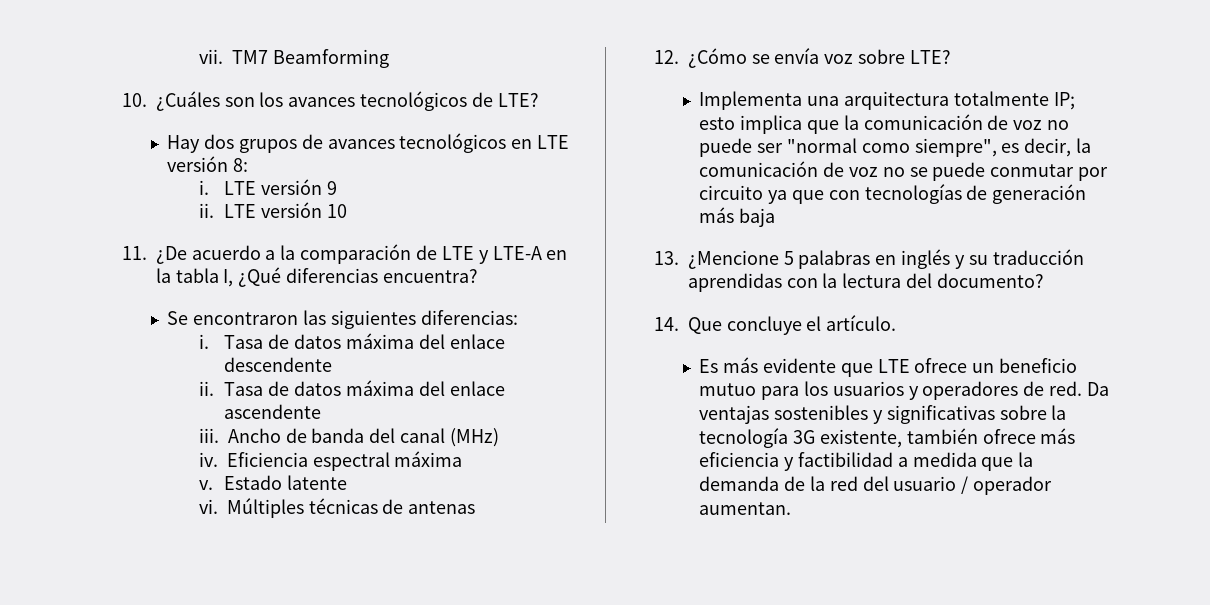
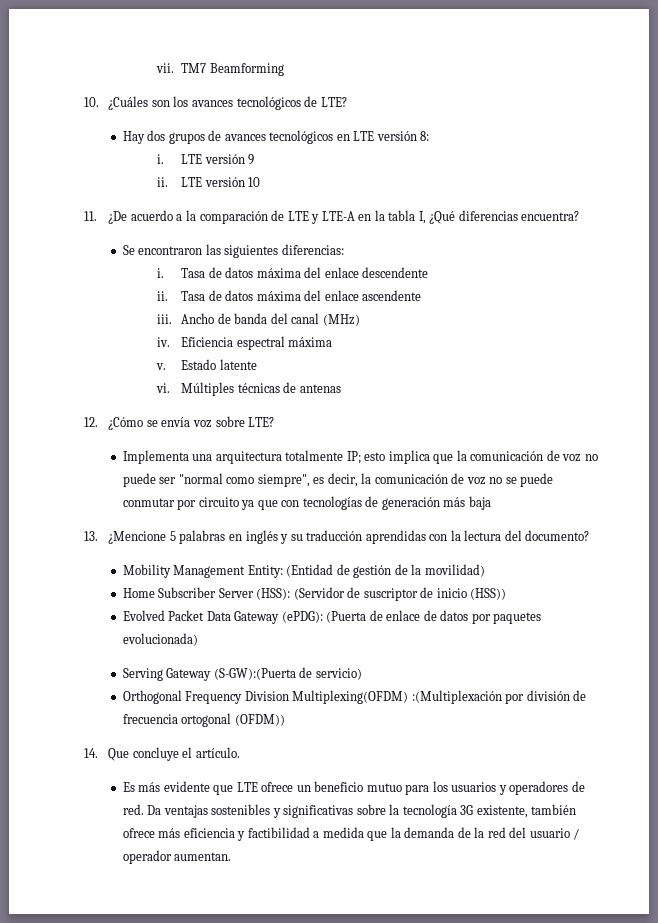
(1044, 280) none -> [122,564,485,578] [122,587,507,601] [122,610,542,624] [122,633,198,646] [122,667,362,681] [122,690,587,704] [122,713,285,727] // Mobility Management Entity: (Entidad de gestión de la movilidad) // Home Subscriber Server (HSS): (Servidor de suscriptor de inicio (HSS)) // Evolved Packet Data Gateway (ePDG): (Puerta de enlace de datos por paquetes evolucionada) // Serving Gateway (S-GW):(Puerta de servicio) // Orthogonal Frequency Division Multiplexing(OFDM) :(Multiplexación por división de frecuencia ortogonal (OFDM))

